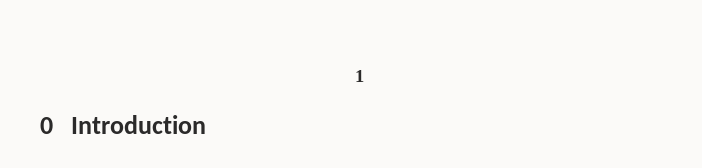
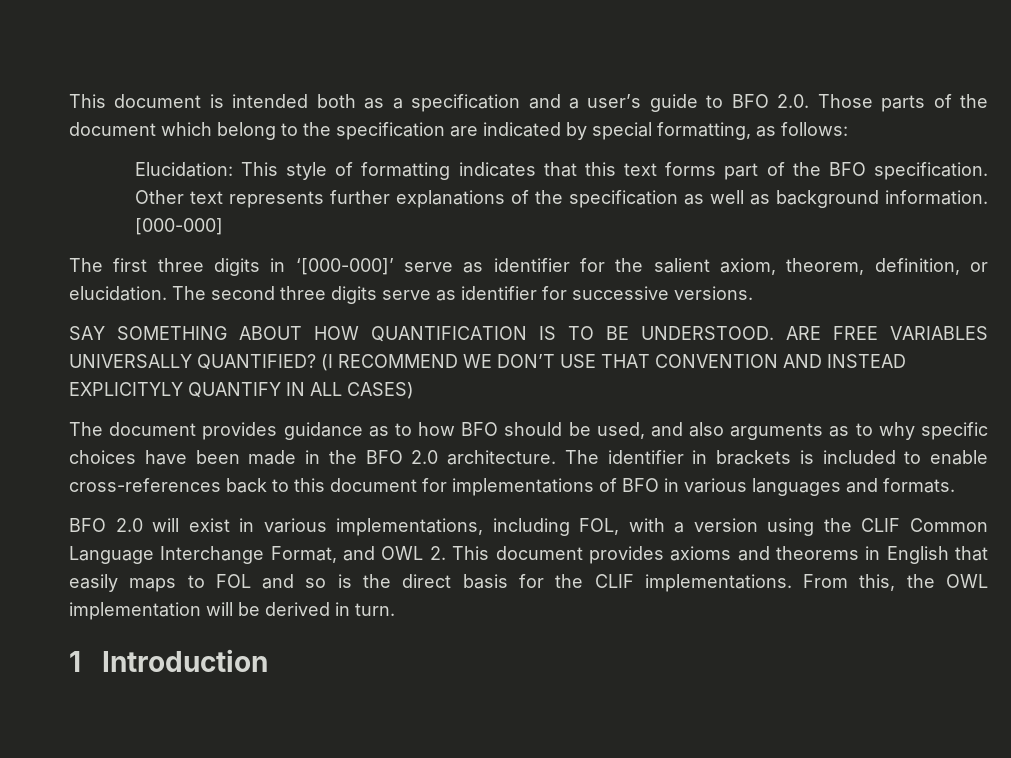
[355,70,364,82] [40,117,53,134] 1 // 0 -> [69,94,989,112] [69,122,848,140] [134,162,989,180] [134,190,988,208] [134,218,223,235] [69,258,989,276] [69,286,753,304] [69,326,988,342] [69,354,906,371] [69,382,414,399] [69,422,988,440] [69,450,988,465] [69,478,955,496] [69,518,988,536] [69,546,989,564] [69,574,988,592] [69,602,395,620] [69,651,81,672] This document is intended both as a specification and a user’s guide to BFO 2.0. Those parts of the document which belong to the specification are indicated by special formatting, as follows: // Elucidation: This style of formatting indicates that this text forms part of the BFO specification. Other text represents further explanations of the specification as well as background information. [000-000] // The first three digits in ‘[000-000]’ serve as identifier for the salient axiom, theorem, definition, or elucidation. The second three digits serve as identifier for successive versions. // SAY SOMETHING ABOUT HOW QUANTIFICATION IS TO BE UNDERSTOOD. ARE FREE VARIABLES UNIVERSALLY QUANTIFIED? (I RECOMMEND WE DON’T USE THAT CONVENTION AND INSTEAD EXPLICITYLY QUANTIFY IN ALL CASES) // The document provides guidance as to how BFO should be used, and also arguments as to why specific choices have been made in the BFO 2.0 architecture. The identifier in brackets is included to enable cross-references back to this document for implementations of BFO in various languages and formats. // BFO 2.0 will exist in various implementations, including FOL, with a version using the CLIF Common Language Interchange Format, and OWL 2. This document provides axioms and theorems in English that easily maps to FOL and so is the direct basis for the CLIF implementations. From this, the OWL implementation will be derived in turn. // 1

